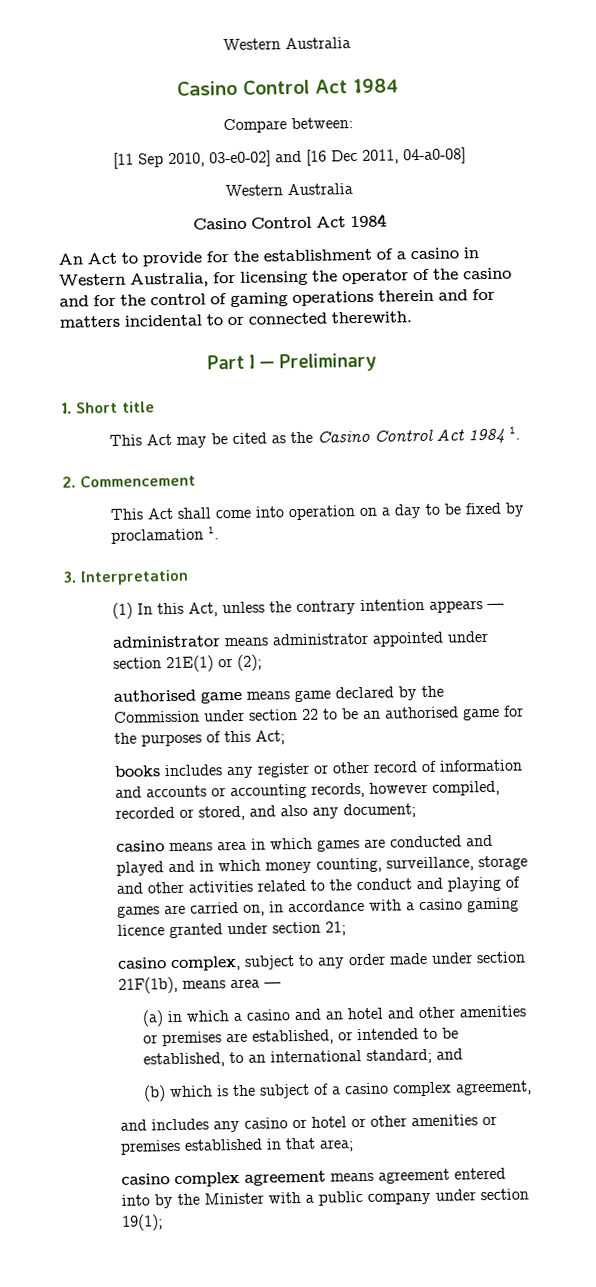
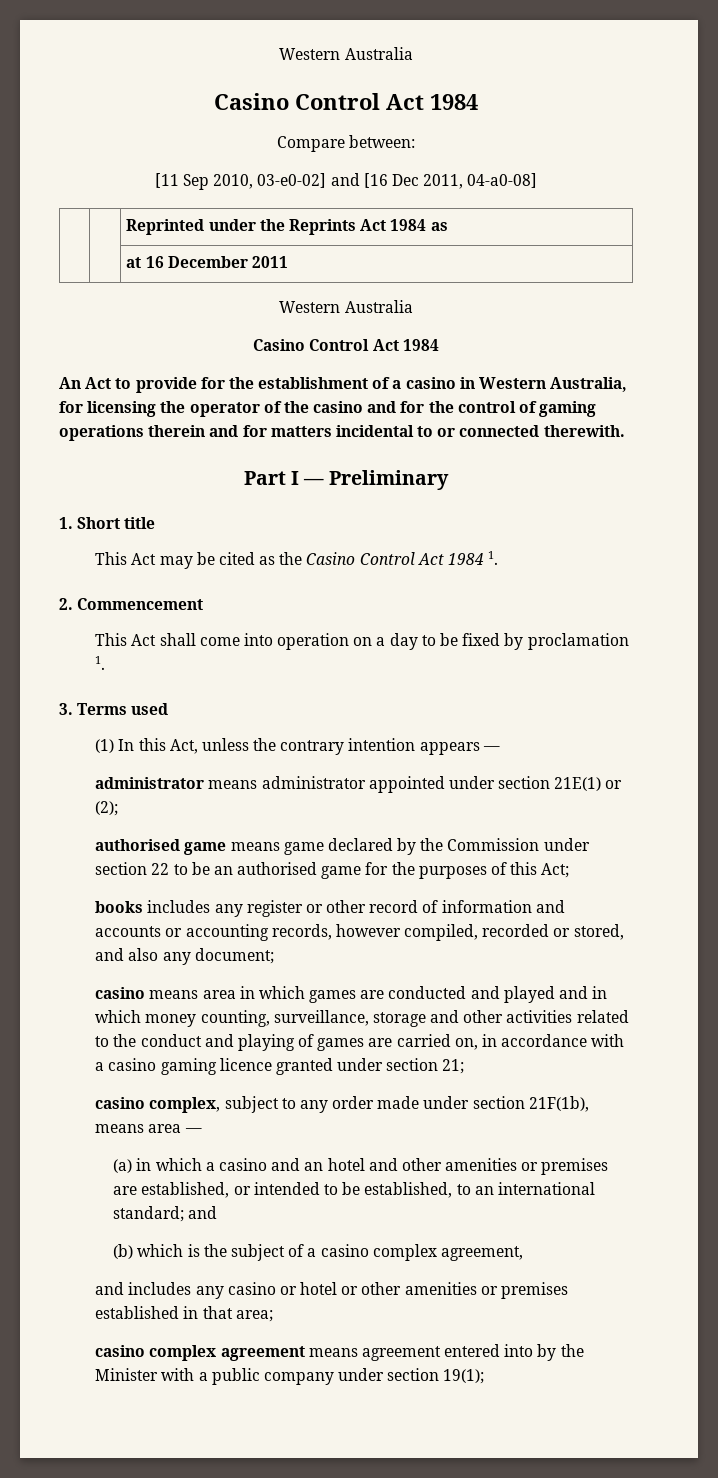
(466, 156) none -> [126,219,448,235] [126,256,289,268] // | | Reprinted under the Reprints Act 1984 as // | | at 16 December 2011
[80,569,189,586] Interpretation -> [77,703,169,715] Terms used

